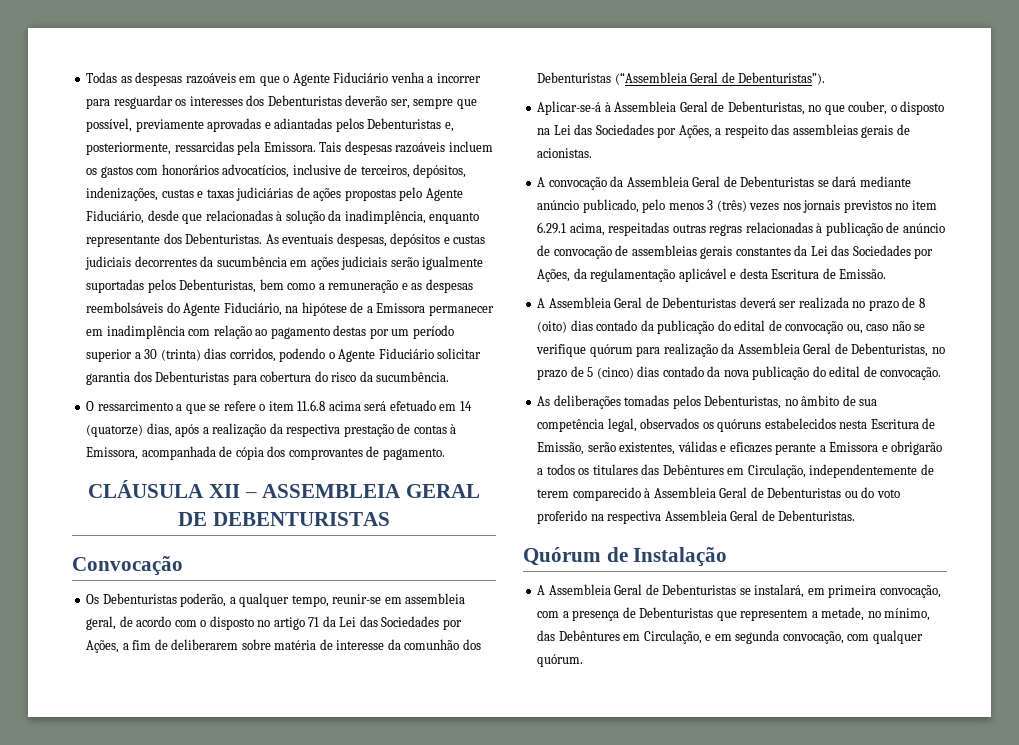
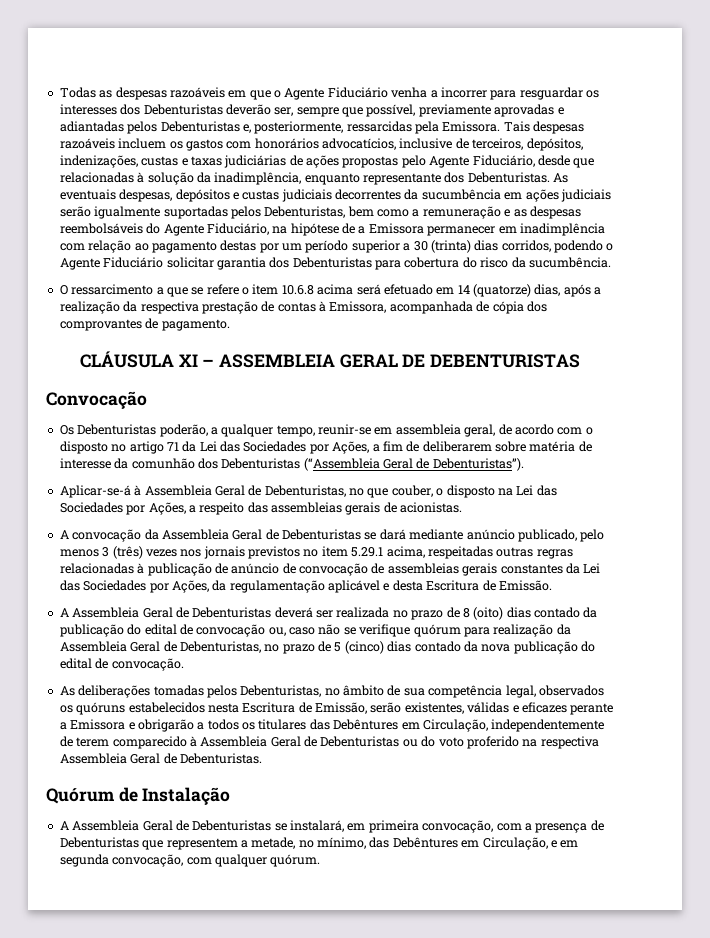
[297,400,326,411] 11.6.8 -> [281,285,314,295] 10.6.8
[208,484,240,498] XII -> [178,354,198,367] XI
[537,222,567,234] 6.29.1 -> [351,547,384,557] 5.29.1

